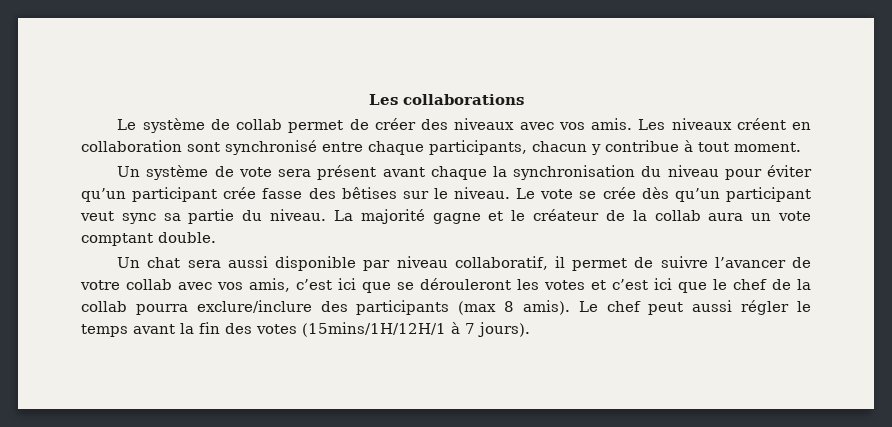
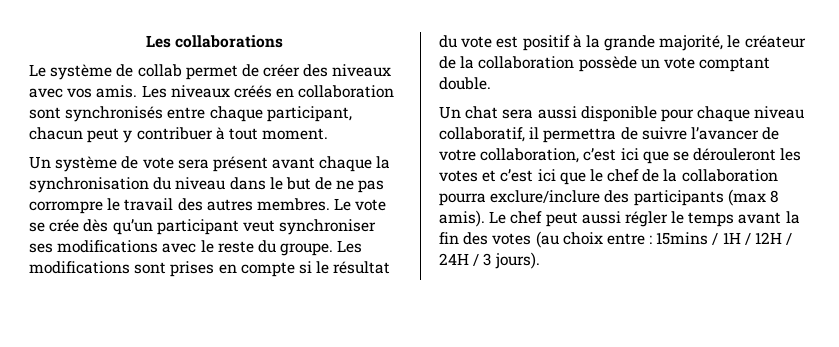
[736,118,786,130] créent -> [233,85,272,98] créés
[225,140,317,155] synchronisé -> [65,106,164,122] synchronisés
[429,140,679,155] participants, chacun y contribue -> [266,106,352,122] [29,127,213,143] participant, chacun peut y contribuer
[724,165,813,180] [81,187,511,202] pour éviter qu’un participant crée fasse des bêtises sur le niveau. -> [229,177,385,193] [29,198,330,214] dans le but de ne pas corrompre le travail des autres membres.
[121,209,504,224] sync sa partie du niveau. La majorité gagne et -> [279,219,377,235] [29,240,363,256] [29,261,391,277] [439,35,724,51] synchroniser ses modifications avec le reste du groupe. Les modifications sont prises en compte si le résultat du vote est positif à la grande majorité,
[654,210,744,221] collab aura -> [478,56,637,72] collaboration possède
[363,260,391,271] par -> [660,106,751,122] pour chaque
[572,258,628,271] permet -> [543,128,617,143] permettra
[126,278,290,292] collab avec vos amis, -> [480,148,580,163] collaboration,
[81,301,127,312] collab -> [681,169,778,182] collaboration
[302,322,475,337] (15mins/1H/12H/1 à 7 -> [535,231,793,248] [439,253,492,266] (au choix entre : 15mins / 1H / 12H / 24H / 3

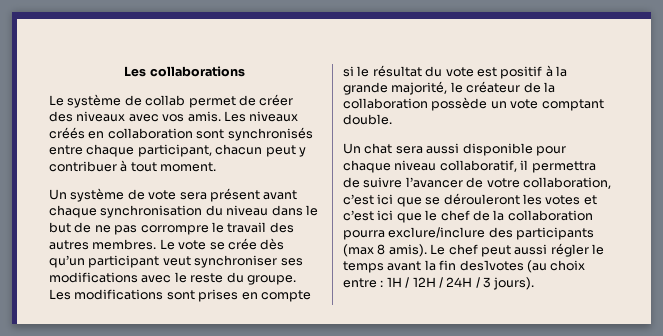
[376,156,391,169] la -> (97, 211) none
[463,232,532,245] des votes -> [459,260,524,271] des1votes
[656,232,719,245] 15mins / -> (384, 283) none

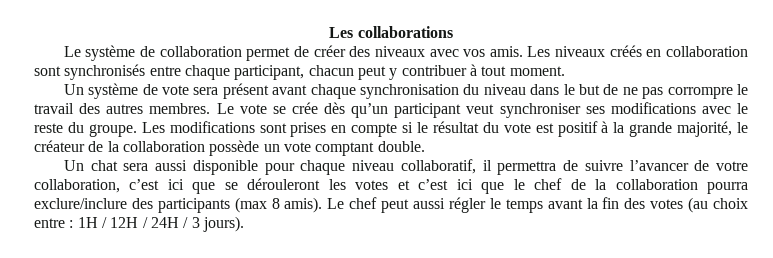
[145,95,186,106] collab -> [159,46,242,57] collaboration
[459,260,524,271] des1votes -> [624,198,684,209] des votes

